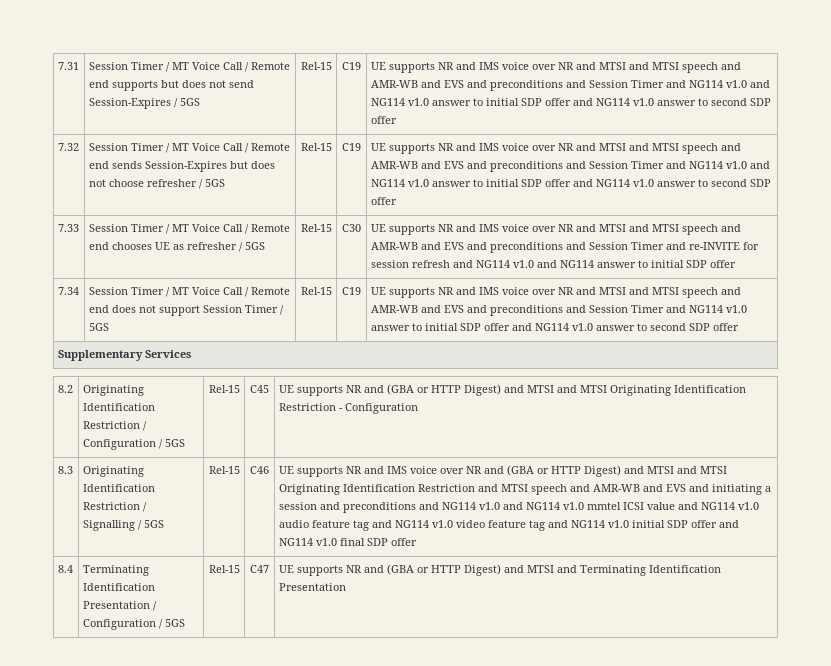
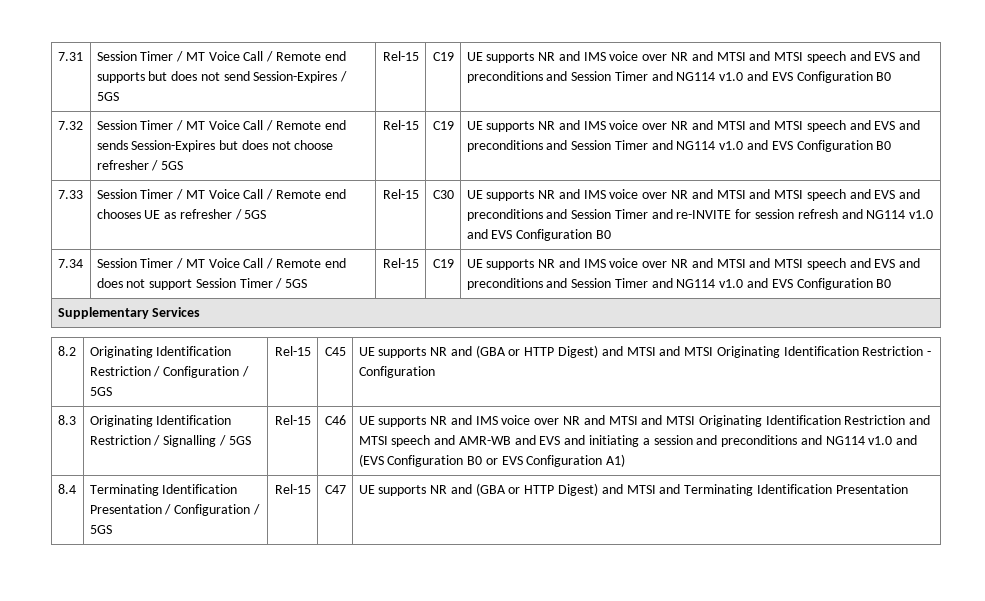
[370,80,441,88] AMR-WB and -> (871, 56) none
[370,98,771,106] [370,116,397,124] NG114 v1.0 answer to initial SDP offer and NG114 v1.0 answer to second SDP offer -> [771,71,892,83] EVS Configuration B0
[370,161,441,169] AMR-WB and -> (871, 125) none
[370,179,771,187] [370,197,397,205] NG114 v1.0 answer to initial SDP offer and NG114 v1.0 answer to second SDP offer -> [771,140,892,152] EVS Configuration B0
[370,242,441,250] AMR-WB and -> (871, 194) none
[559,260,736,268] NG114 answer to initial SDP offer -> [491,229,611,241] EVS Configuration B0
[370,305,747,316] [370,323,739,331] AMR-WB and EVS and preconditions and Session Timer and NG114 v1.0 answer to initial SDP offer and NG114 v1.0 answer to second SDP offer -> [874,258,921,268] [466,278,892,290] EVS and preconditions and Session Timer and NG114 v1.0 and EVS Configuration B0
[506,465,644,477] (GBA or HTTP Digest) and -> (605, 420) none
[525,502,759,510] [278,520,739,531] [278,538,417,546] NG114 v1.0 mmtel ICSI value and NG114 v1.0 audio feature tag and NG114 v1.0 video feature tag and NG114 v1.0 initial SDP offer and NG114 v1.0 final SDP offer -> [358,454,626,467] (EVS Configuration B0 or EVS Configuration A1)

